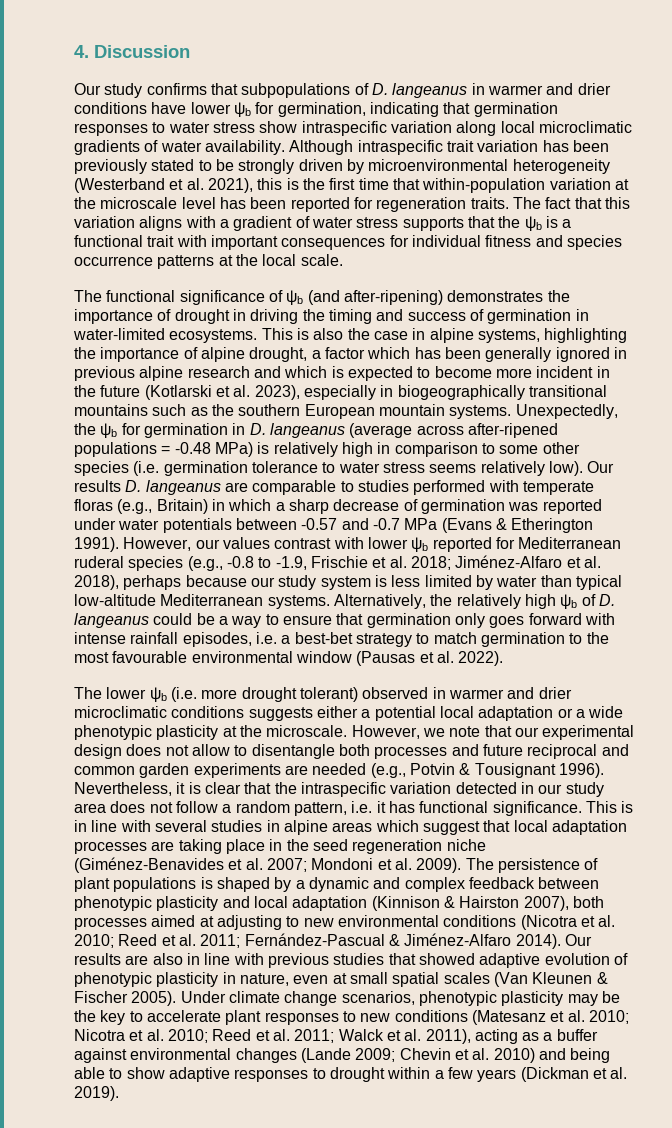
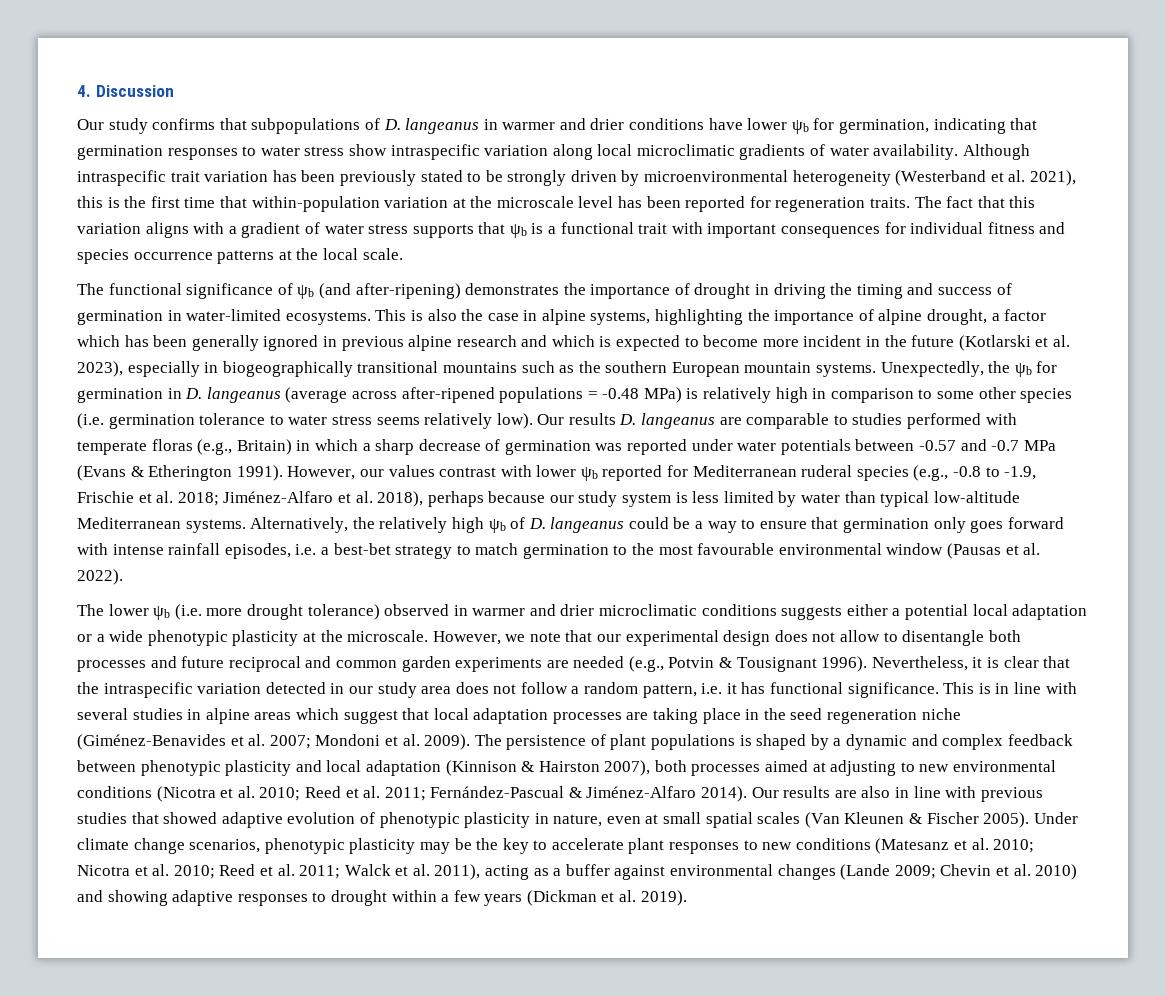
[498,216,521,228] the -> (506, 228) none
[299,687,358,702] tolerant) -> [307,604,380,620] tolerance)
[570,1048,611,1063] [74,1067,165,1079] being able to show -> [107,890,168,906] showing

